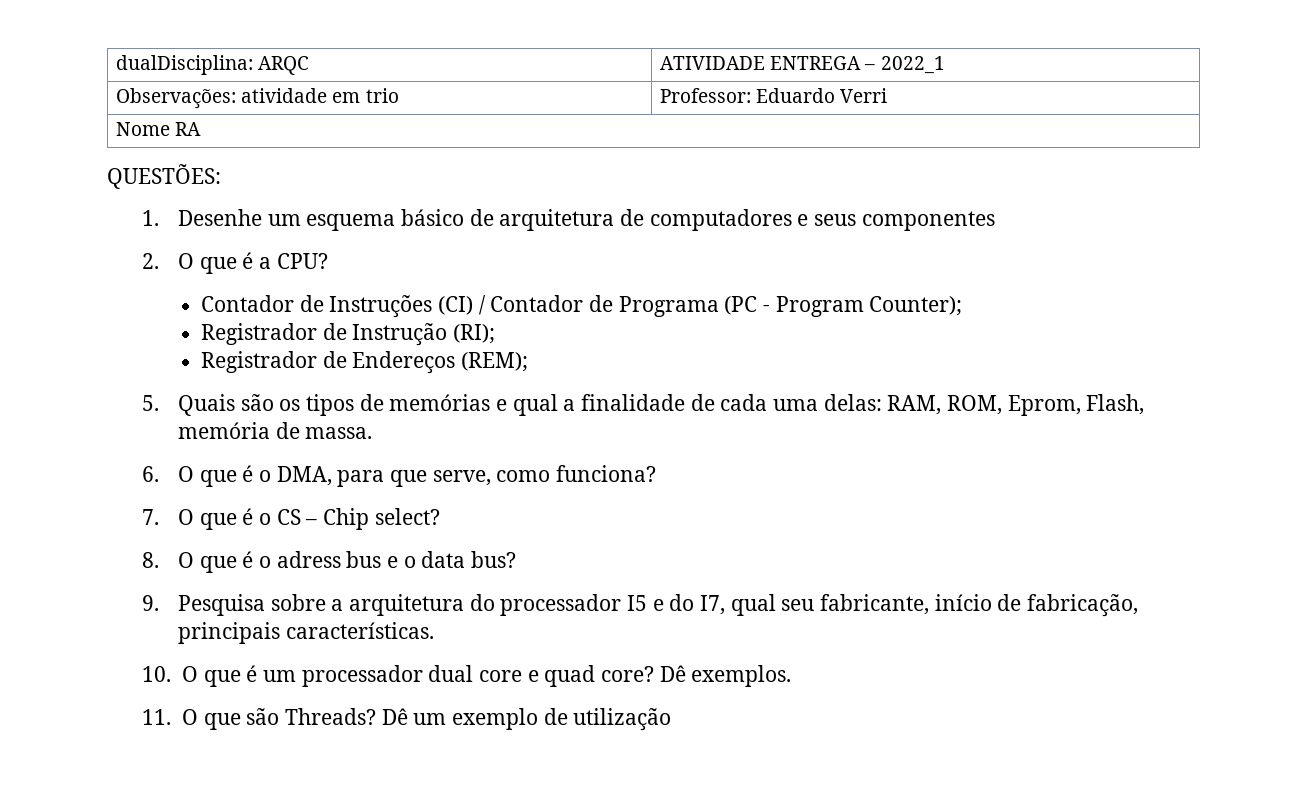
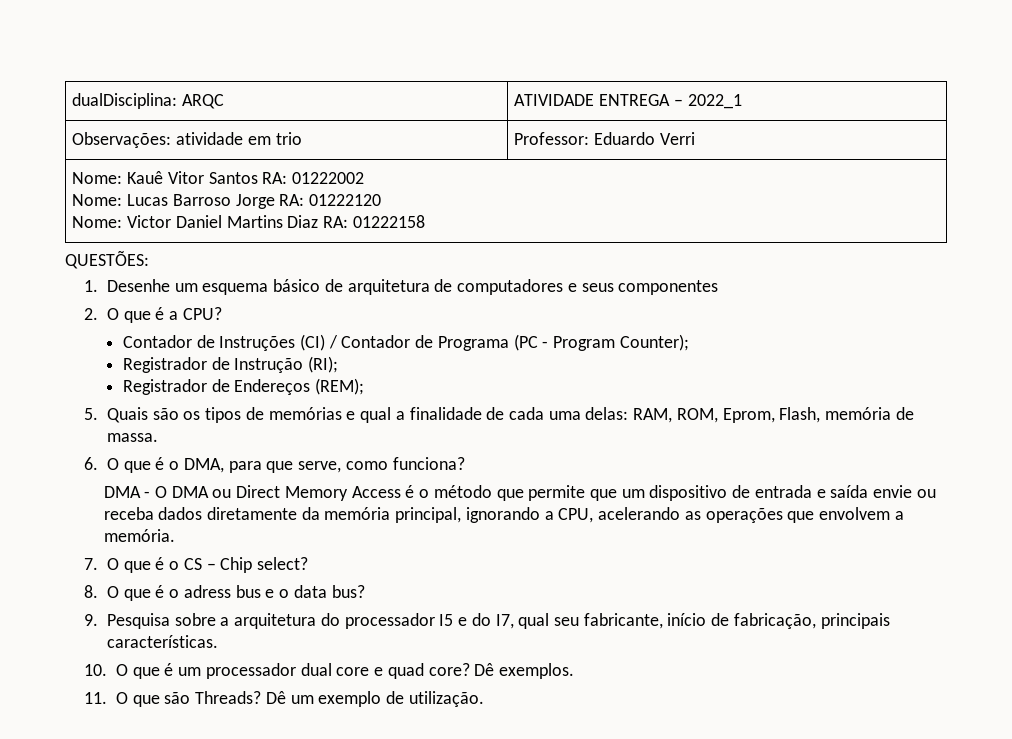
[116,122,202,136] Nome RA -> [72,171,365,184] [72,194,382,209] [72,215,425,228] Nome: Kauê Vitor Santos RA: 01222002 // Nome: Lucas Barroso Jorge RA: 01222120 // Nome: Victor Daniel Martins Diaz RA: 01222158
(656, 473) none -> [103,485,936,501] [103,507,904,523] [103,529,175,542] // DMA - O DMA ou Direct Memory Access é o método que permite que um dispositivo de entrada e saída envie ou receba dados diretamente da memória principal, ignorando a CPU, acelerando as operações que envolvem a memória.
[573,708,672,731] utilização -> [408,691,484,707] utilização.

